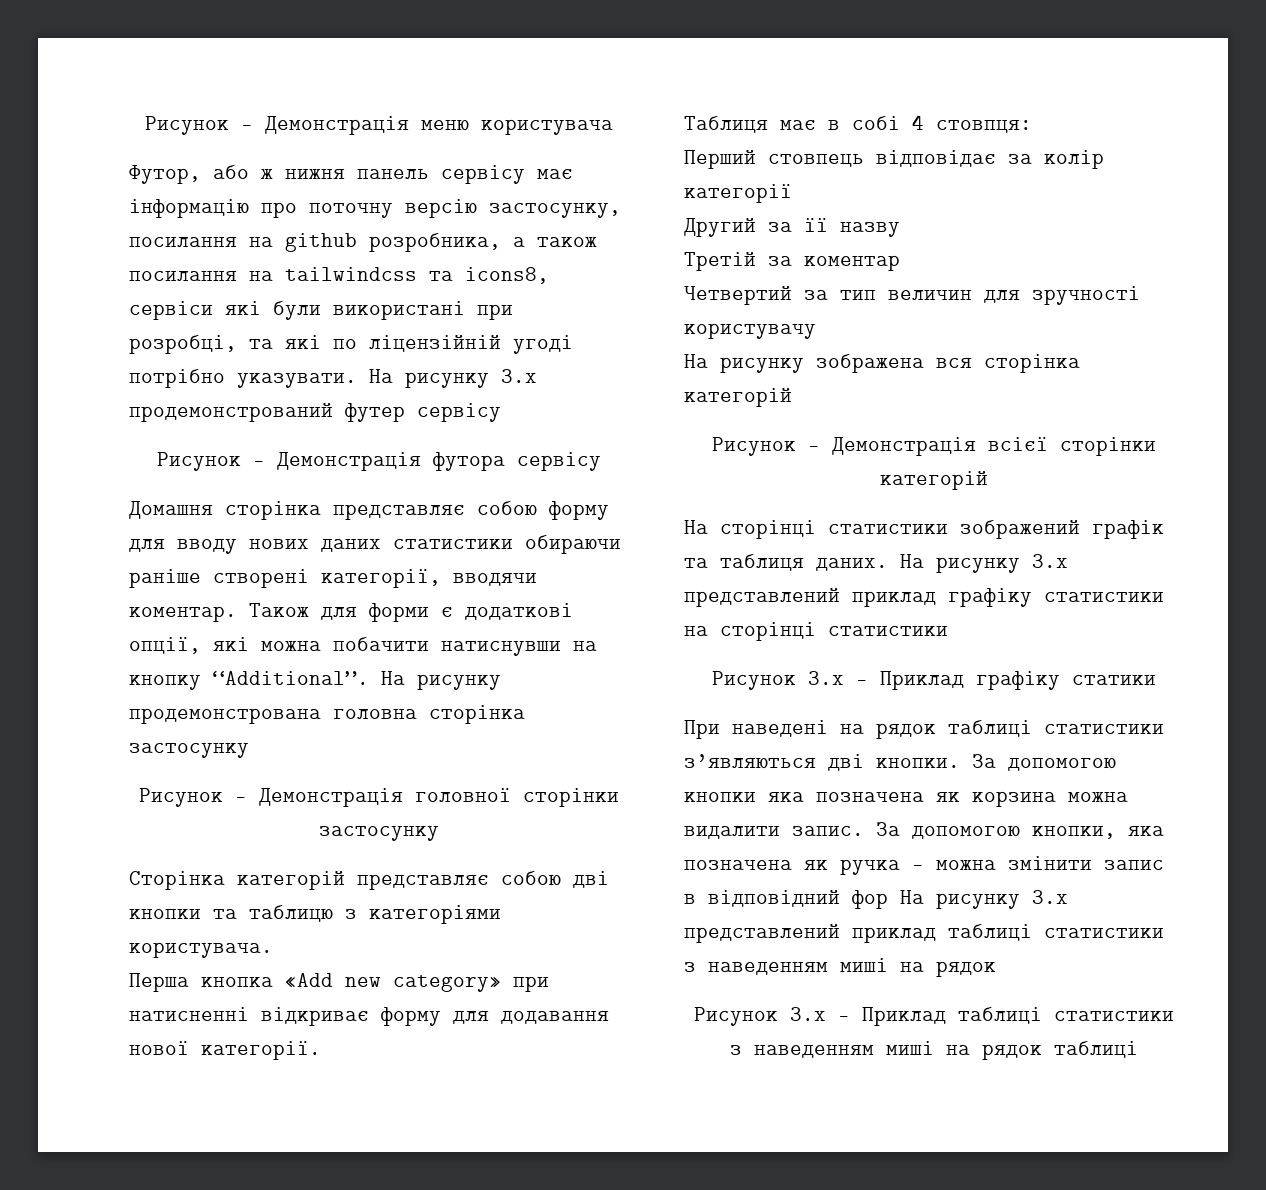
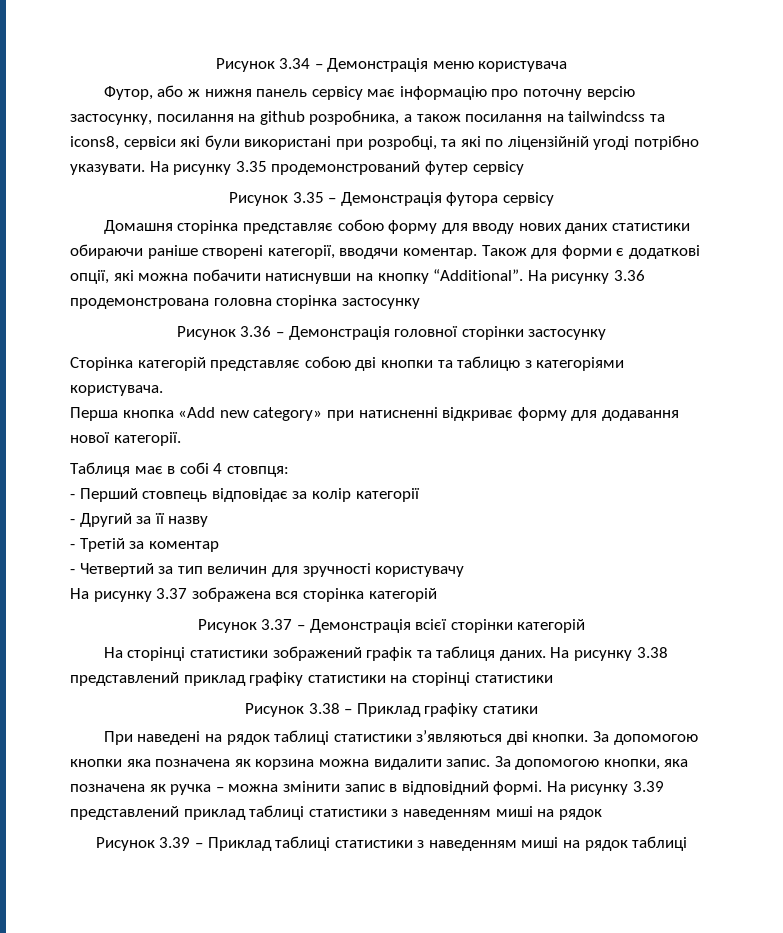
[145,116,229,135] Рисунок -> [215,58,311,72] Рисунок 3.34
[501,369,537,383] 3.x -> [235,161,267,172] 3.35
(241, 461) none -> [292,192,324,203] 3.35
(501, 682) none -> [613,270,645,281] 3.36
(223, 797) none -> [240,326,272,337] 3.36
(1032, 126) none -> [70,494,75,499] -
(792, 193) none -> [70,519,75,524] -
(900, 229) none -> [70,544,75,549] -
(900, 263) none -> [70,569,75,574] -
(804, 365) none -> [156,588,188,599] 3.37
(796, 446) none -> [261,619,293,630] 3.37
[1032,554,1068,568] 3.x -> [636,647,668,658] 3.38
[808,671,844,685] 3.x -> [308,703,340,714] 3.38
[852,890,1068,909] фор На рисунку 3.x -> [493,781,665,795] формі. На рисунку 3.39
[790,1007,826,1021] 3.x -> [159,837,191,848] 3.39

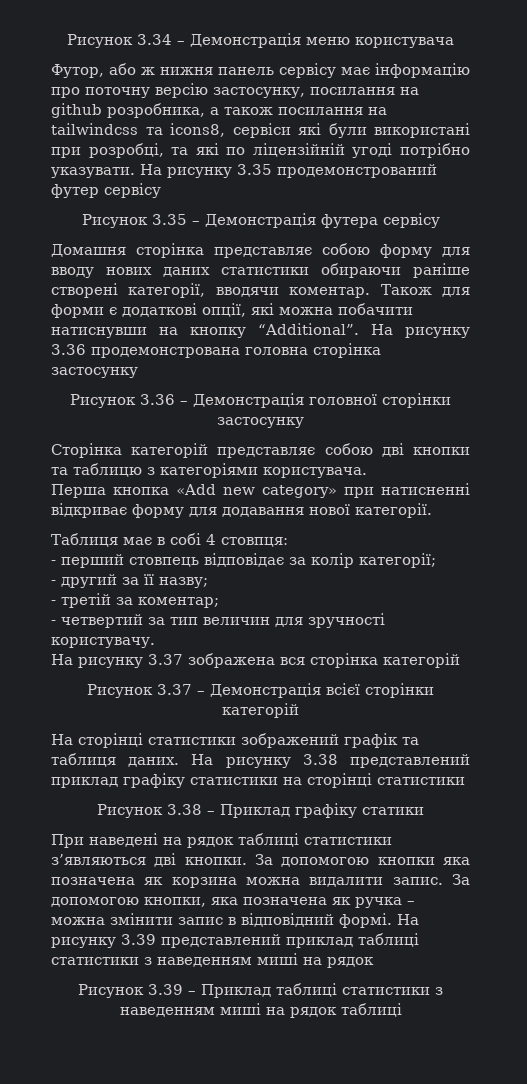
[446,192,499,206] футора -> [320,214,378,228] футера
[79,488,138,502] Перший -> [61,554,124,568] перший
[355,488,420,502] [70,513,132,527] категорії // - Другий -> [359,553,436,568] [51,574,117,588] категорії; // - другий
[168,516,209,527] [70,538,219,552] [70,563,154,577] назву // - Третій за коментар // - Четвертий -> [159,577,208,588] [51,593,219,608] [51,614,143,628] назву; // - третій за коментар; // - четвертий
[375,566,465,577] користувачу -> [51,637,155,648] користувачу.

